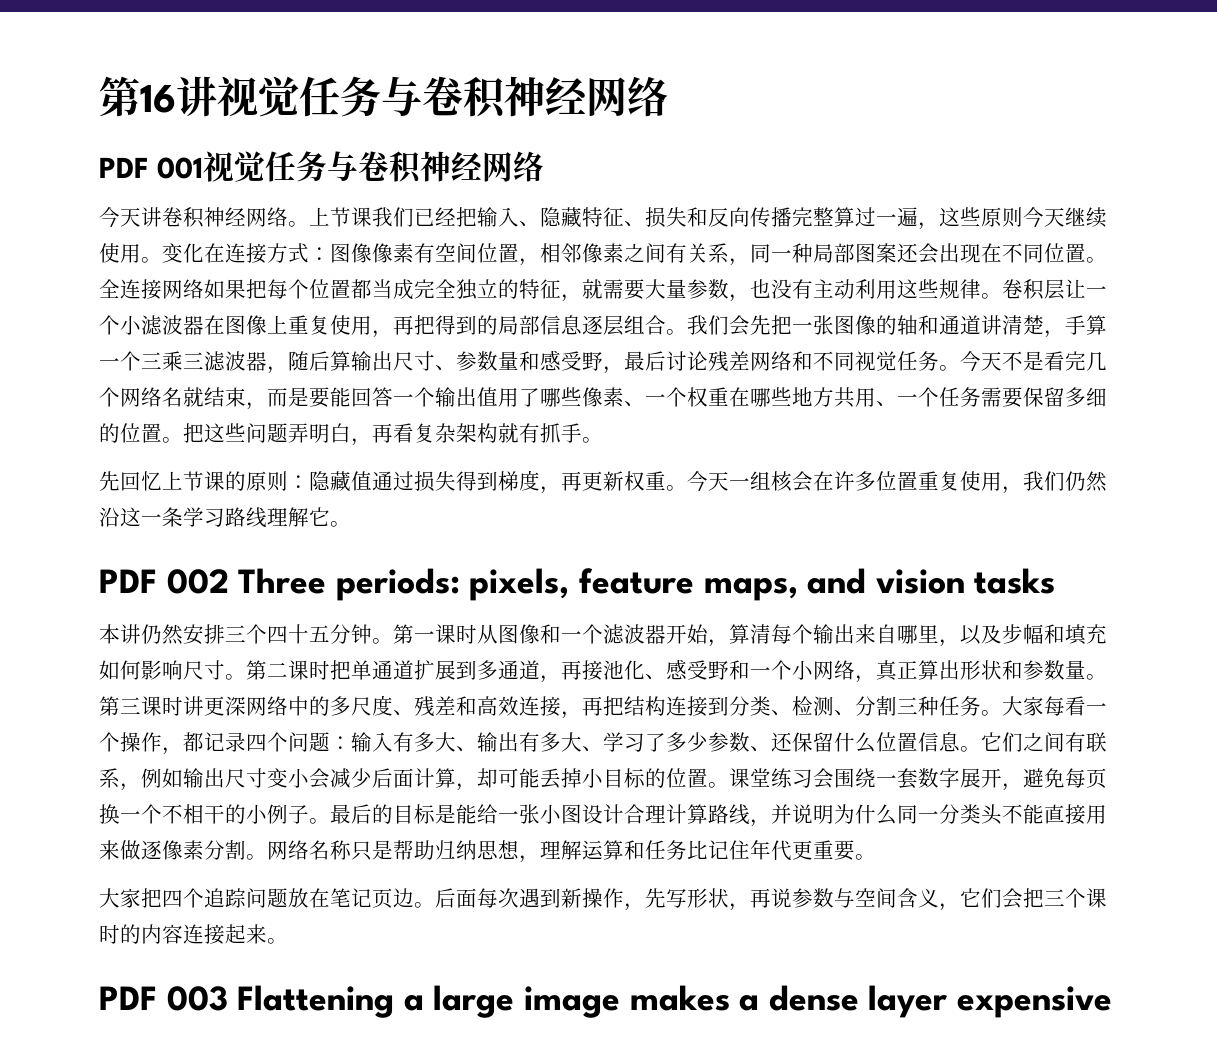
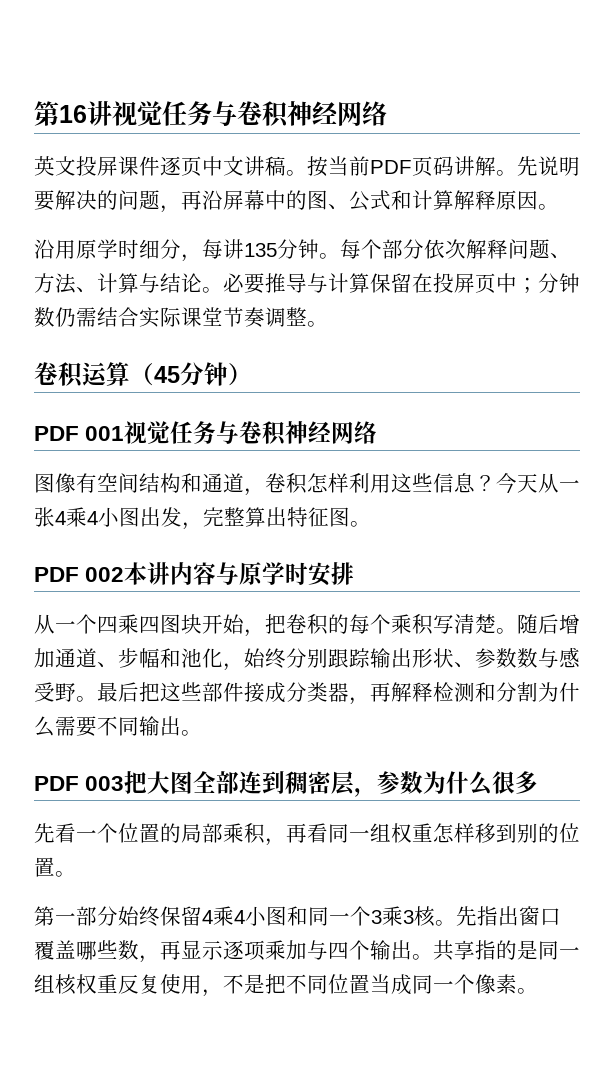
(668, 96) none -> [34,156,580,177] [34,190,559,213] [34,239,571,262] [34,273,580,294] [34,307,328,328] [34,362,252,388] // 英文投屏课件逐页中文讲稿。按当前PDF页码讲解。先说明要解决的问题，再沿屏幕中的图、公式和计算解释原因。 // 沿用原学时细分，每讲135分钟。每个部分依次解释问题、方法、计算与结论。必要推导与计算保留在投屏页中；分钟数仍需结合实际课堂节奏调整。 // 卷积运算（45分钟）
[99,207,1107,230] [99,243,1107,266] [99,279,1107,302] [99,315,1107,338] [99,350,1107,374] [99,387,1107,410] [99,423,603,446] [99,470,1107,494] [99,507,351,528] [99,568,1056,601] [99,624,1107,647] [99,659,1107,683] [99,695,1107,719] [99,732,1107,755] [99,768,1107,791] [99,804,1107,827] [99,840,876,863] [99,888,1107,911] [99,924,288,945] [99,985,1112,1018] 今天讲卷积神经网络。上节课我们已经把输入、隐藏特征、损失和反向传播完整算过一遍，这些原则今天继续使用。变化在连接方式：图像像素有空间位置，相邻像素之间有关系，同一种局部图案还会出现在不同位置。全连接网络如果把每个位置都当成完全独立的特征，就需要大量参数，也没有主动利用这些规律。卷积层让一个小滤波器在图像上重复使用，再把得到的局部信息逐层组合。我们会先把一张图像的轴和通道讲清楚，手算一个三乘三滤波器，随后算输出尺寸、参数量和感受野，最后讨论残差网络和不同视觉任务。今天不是看完几个网络名就结束，而是要能回答一个输出值用了哪些像素、一个权重在哪些地方共用、一个任务需要保留多细的位置。把这些问题弄明白，再看复杂架构就有抓手。 // 先回忆上节课的原则：隐藏值通过损失得到梯度，再更新权重。今天一组核会在许多位置重复使用，我们仍然沿这一条学习路线理解它。 // PDF 002 Three periods: pixels, feature maps, and vision tasks // 本讲仍然安排三个四十五分钟。第一课时从图像和一个滤波器开始，算清每个输出来自哪里，以及步幅和填充如何影响尺寸。第二课时把单通道扩展到多通道，再接池化、感受野和一个小网络，真正算出形状和参数量。第三课时讲更深网络中的多尺度、残差和高效连接，再把结构连接到分类、检测、分割三种任务。大家每看一个操作，都记录四个问题：输入有多大、输出有多大、学习了多少参数、还保留什么位置信息。它们之间有联系，例如输出尺寸变小会减少后面计算，却可能丢掉小目标的位置。课堂练习会围绕一套数字展开，避免每页换一个不相干的小例子。最后的目标是能给一张小图设计合理计算路线，并说明为什么同一分类头不能直接用来做逐像素分割。网络名称只是帮助归纳思想，理解运算和任务比记住年代更重要。 // 大家把四个追踪问题放在笔记页边。后面每次遇到新操作，先写形状，再说参数与空间含义，它们会把三个课时的内容连接起来。 // PDF 003 Flattening a large image makes a dense layer expensive -> [34,473,580,496] [34,507,371,530] [34,562,355,586] [34,614,580,637] [34,647,580,671] [34,682,580,705] [34,716,202,737] [34,771,539,797] [34,823,580,846] [34,857,76,877] [34,906,561,927] [34,940,580,963] [34,974,538,997] 图像有空间结构和通道，卷积怎样利用这些信息？今天从一张4乘4小图出发，完整算出特征图。 // PDF 002本讲内容与原学时安排 // 从一个四乘四图块开始，把卷积的每个乘积写清楚。随后增加通道、步幅和池化，始终分别跟踪输出形状、参数数与感受野。最后把这些部件接成分类器，再解释检测和分割为什么需要不同输出。 // PDF 003把大图全部连到稠密层，参数为什么很多 // 先看一个位置的局部乘积，再看同一组权重怎样移到别的位置。 // 第一部分始终保留4乘4小图和同一个3乘3核。先指出窗口覆盖哪些数，再显示逐项乘加与四个输出。共享指的是同一组核权重反复使用，不是把不同位置当成同一个像素。

